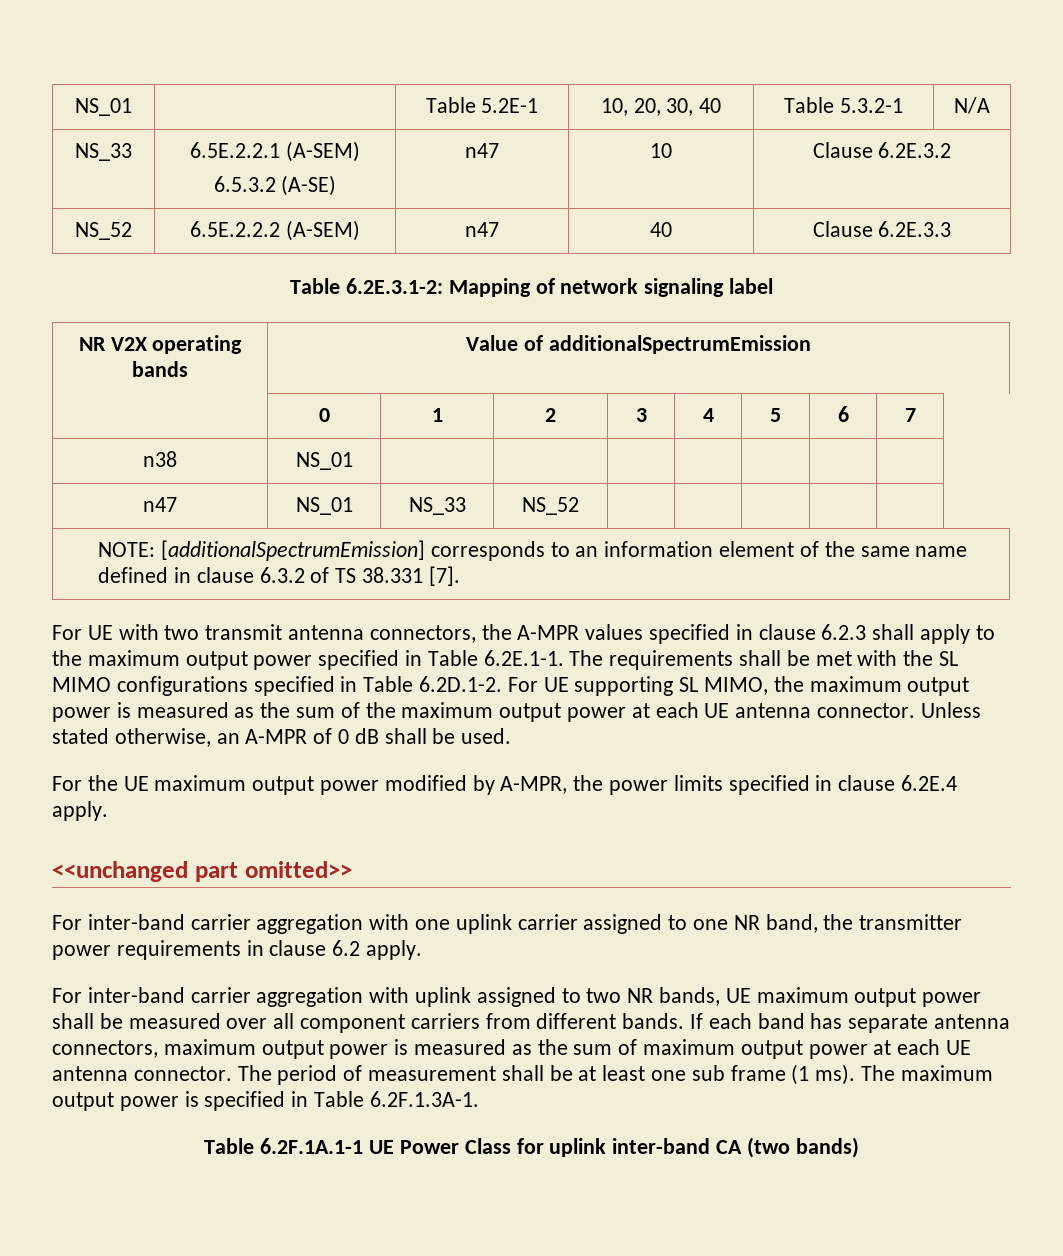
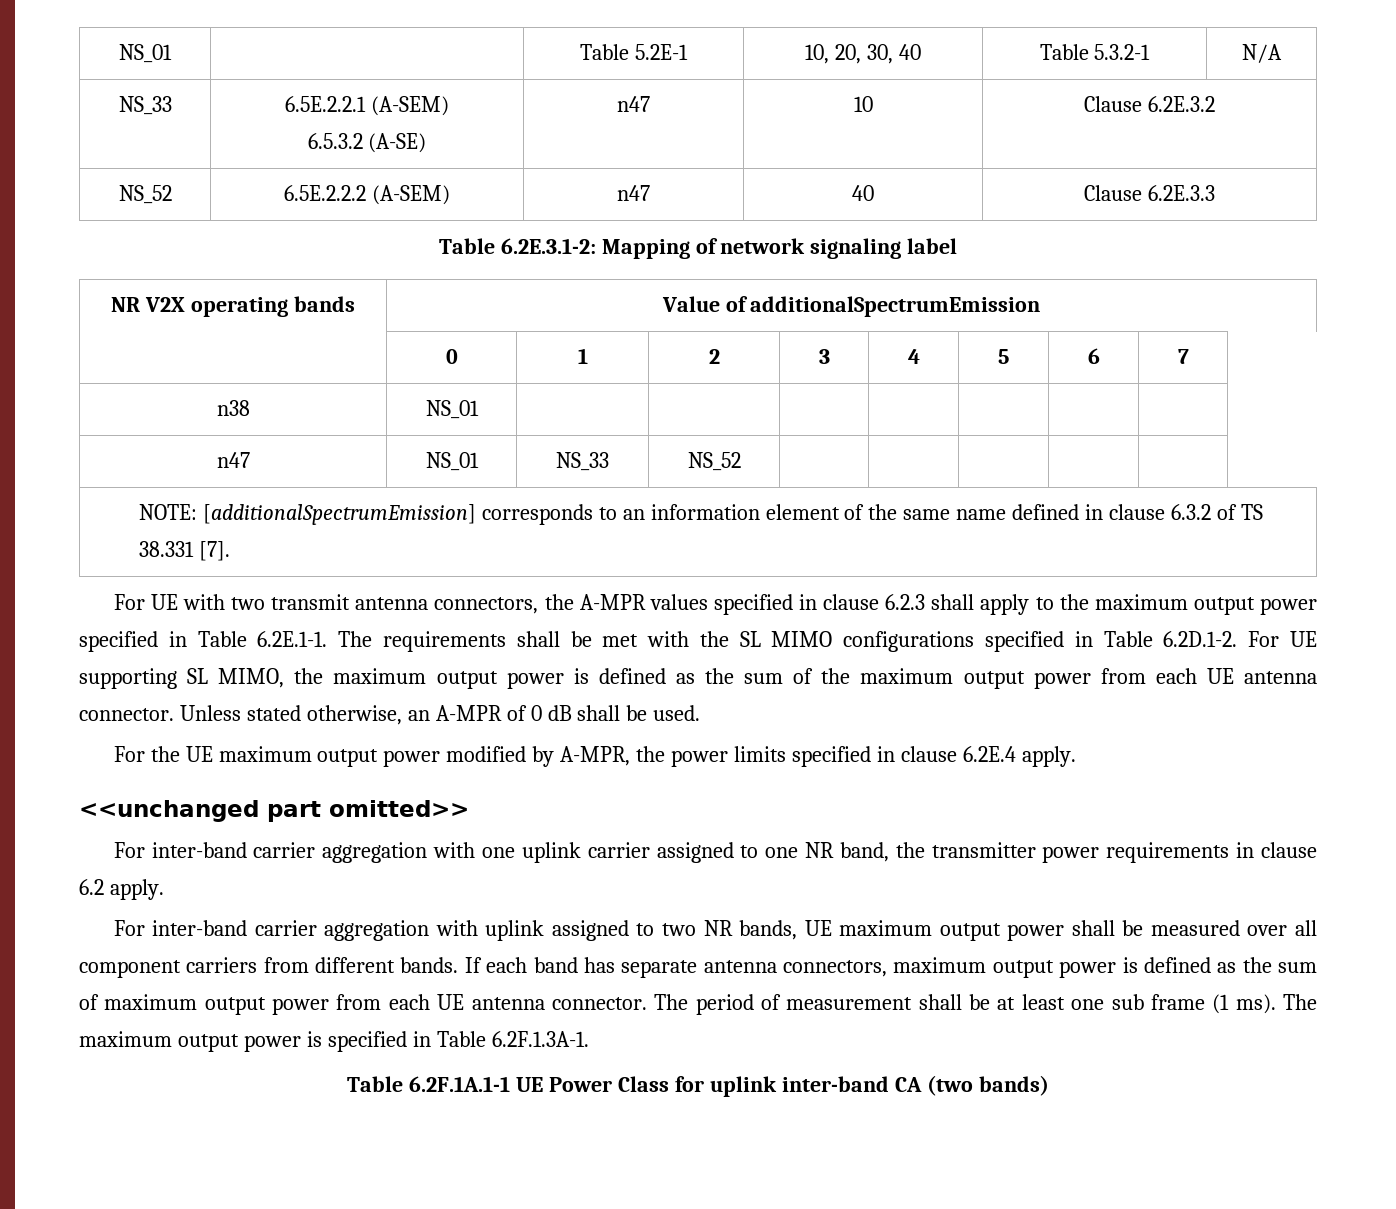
[136,702,229,718] measured -> [598,668,666,684] defined
[631,703,650,718] at -> [1100,668,1146,684] from
[414,1039,507,1055] measured -> [1143,957,1211,973] defined
[873,1040,892,1055] at -> [336,994,382,1010] from

